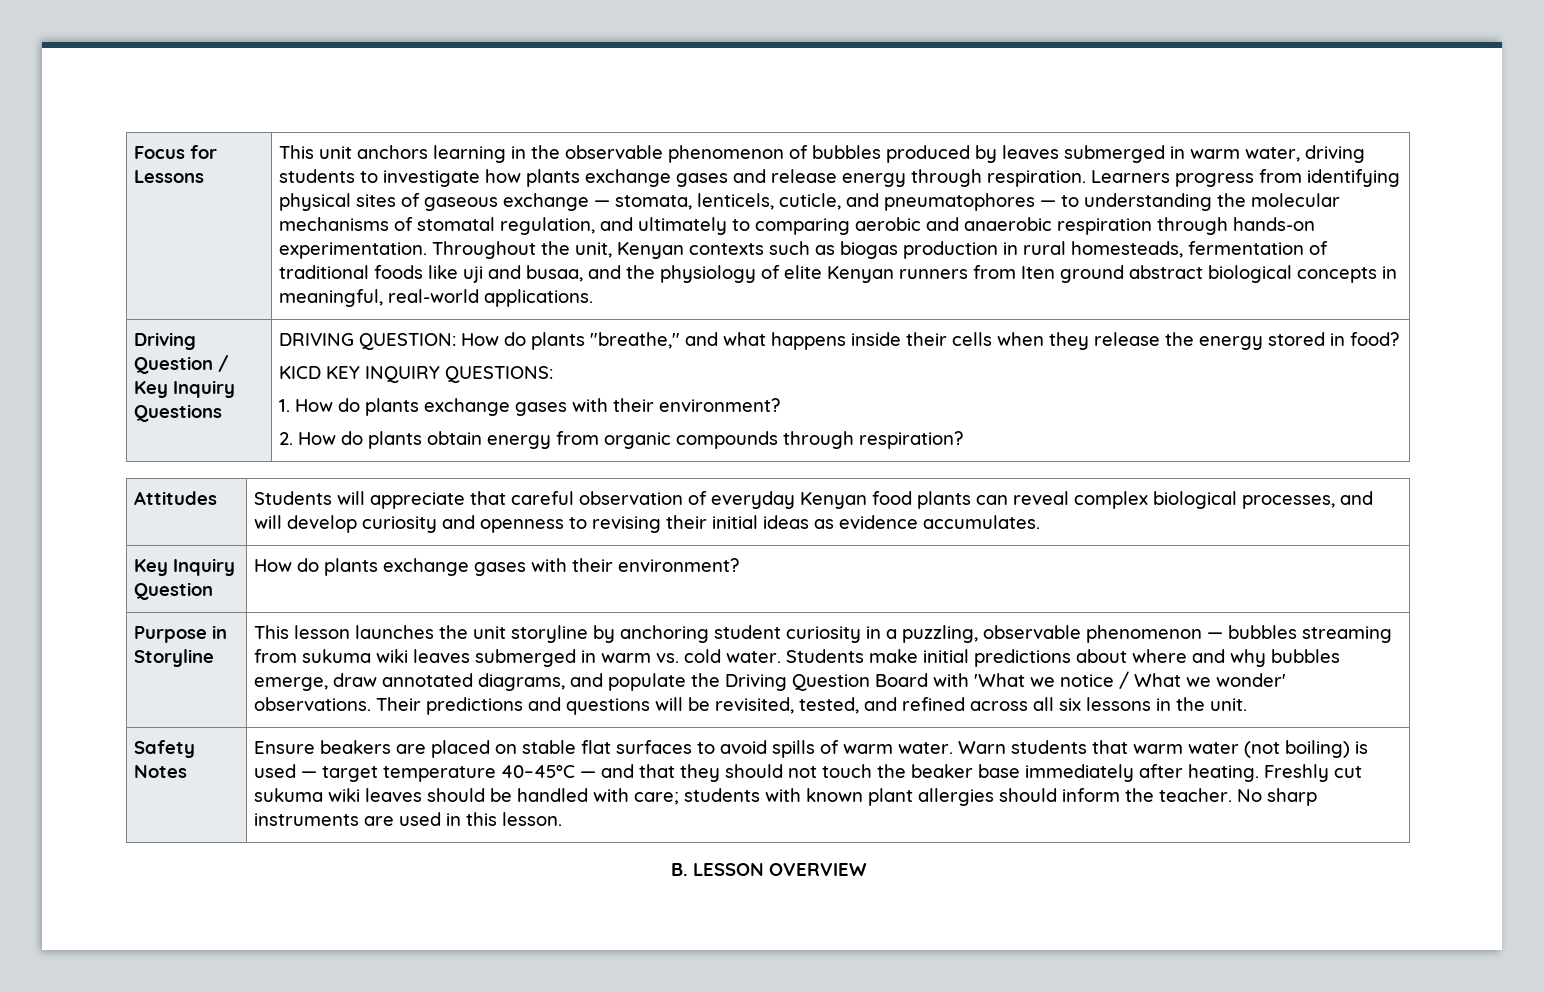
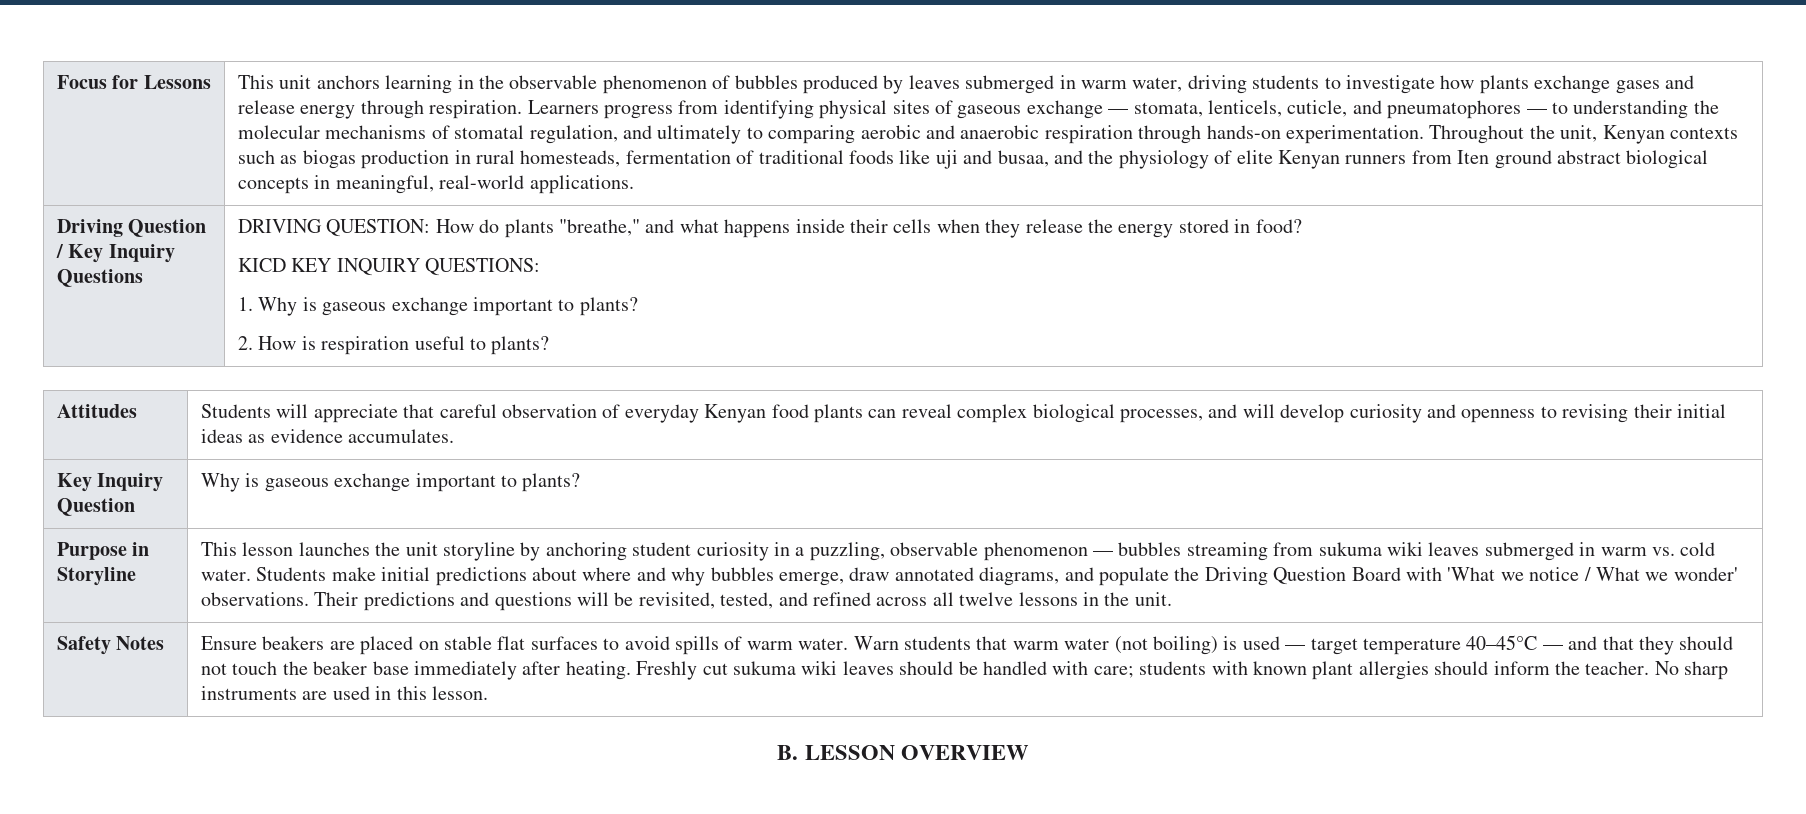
[294,398,780,416] [278,431,963,449] How do plants exchange gases with their environment? // 2. How do plants obtain energy from organic compounds through respiration? -> [258,297,638,316] [237,336,550,355] Why is gaseous exchange important to plants? // 2. How is respiration useful to plants?
[253,558,739,576] How do plants exchange gases with their environment? -> [200,473,581,492] Why is gaseous exchange important to plants?
[1058,698,1081,711] six -> [959,592,1014,606] twelve

